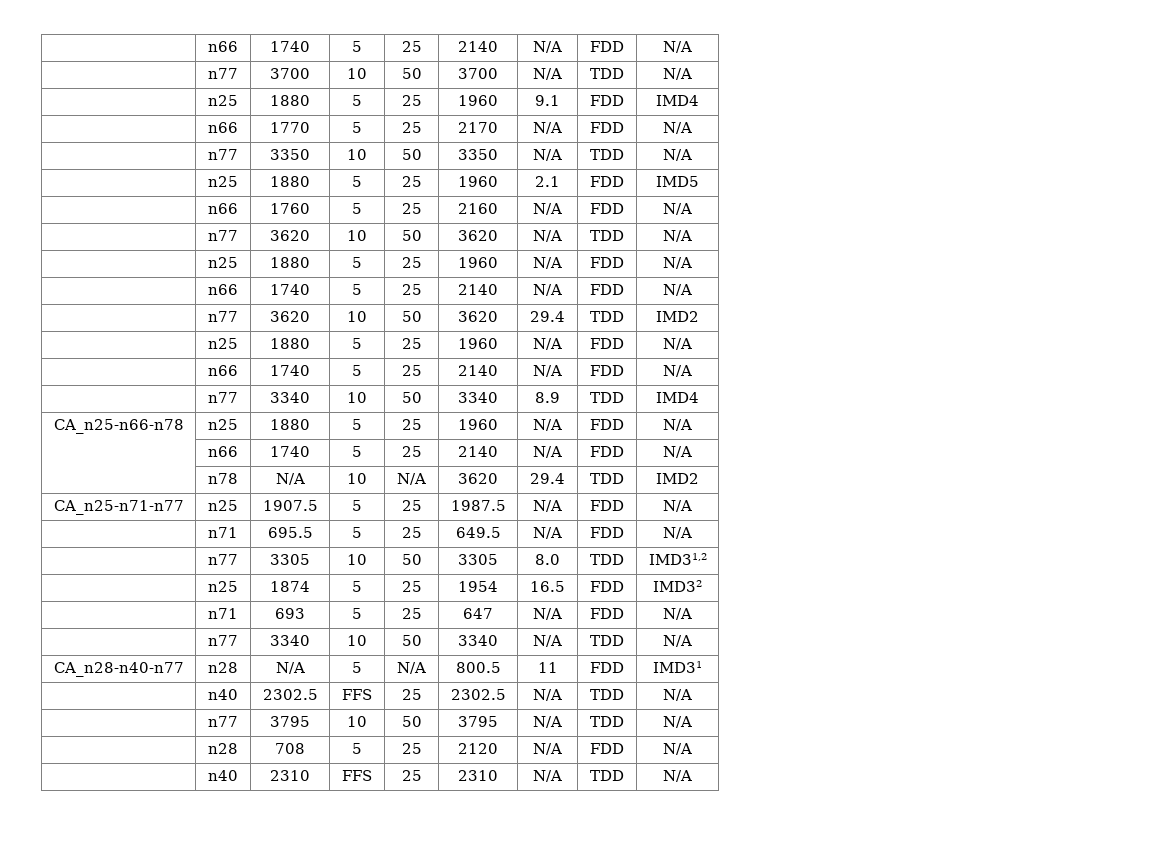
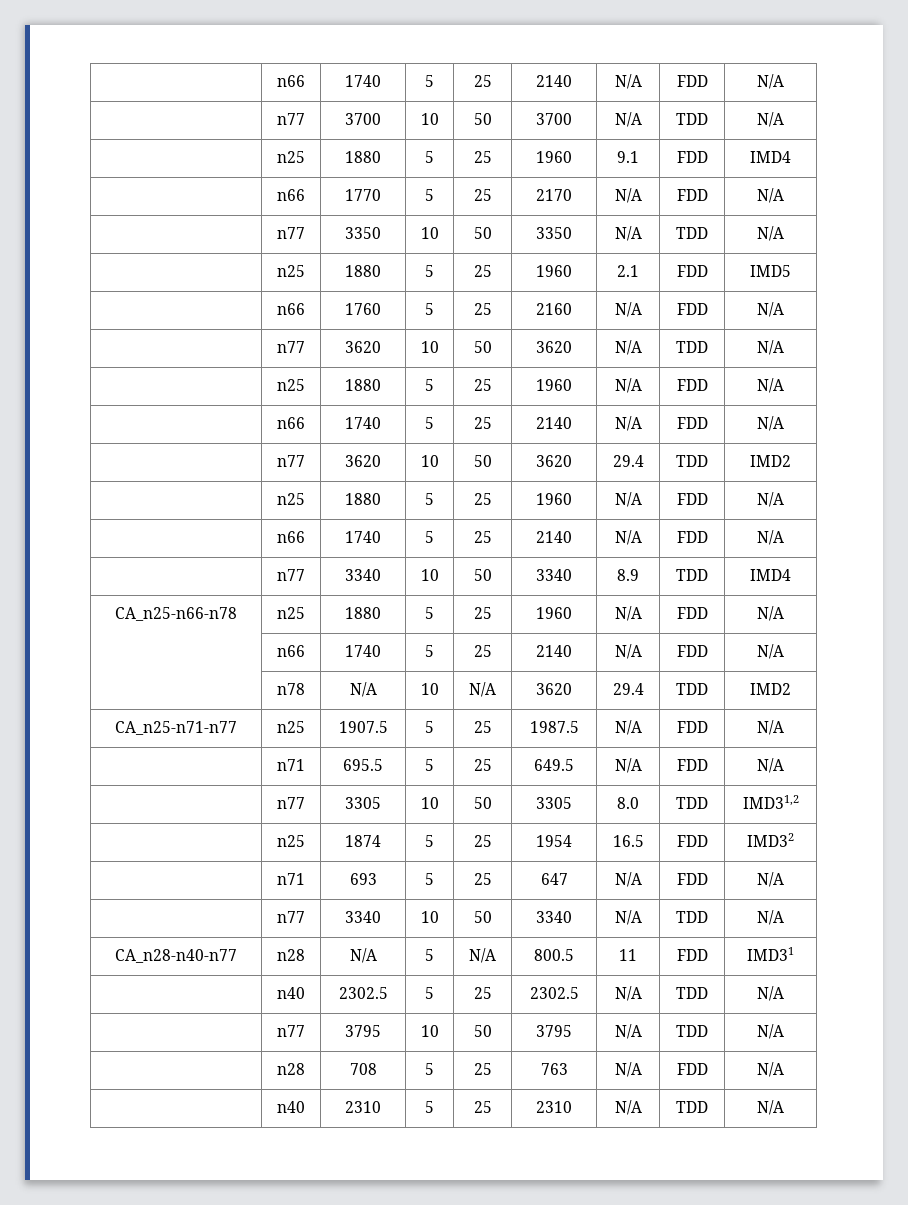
[342,689,372,700] FFS -> [425,987,434,999] 5
[458,743,498,754] 2120 -> [540,1063,568,1075] 763
[342,770,372,781] FFS -> [425,1101,434,1113] 5

